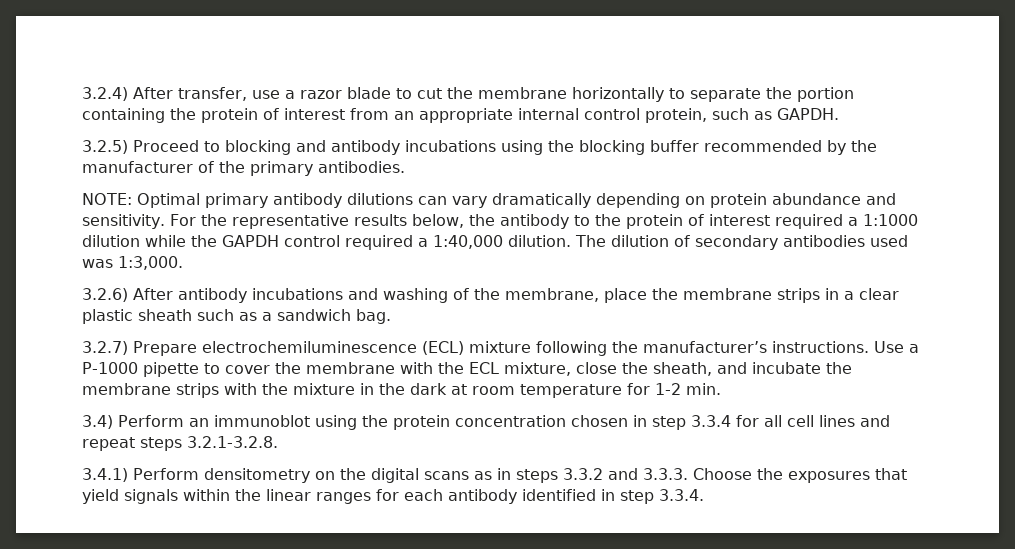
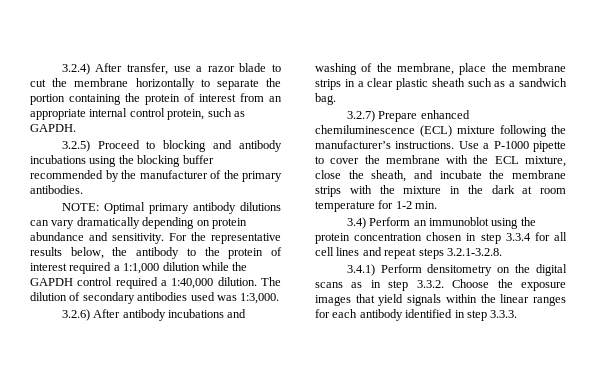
[862,214,918,226] 1:1000 -> [123,263,160,274] 1:1,000
[202,341,417,353] electrochemiluminescence -> [420,110,470,119] [315,125,415,134] enhanced chemiluminescence
[516,468,870,483] steps 3.3.2 and 3.3.3. Choose the exposures -> [388,279,566,291] [315,295,351,306] step 3.3.2. Choose the exposure images
[659,489,704,501] 3.3.4. -> [490,310,518,318] 3.3.3.

